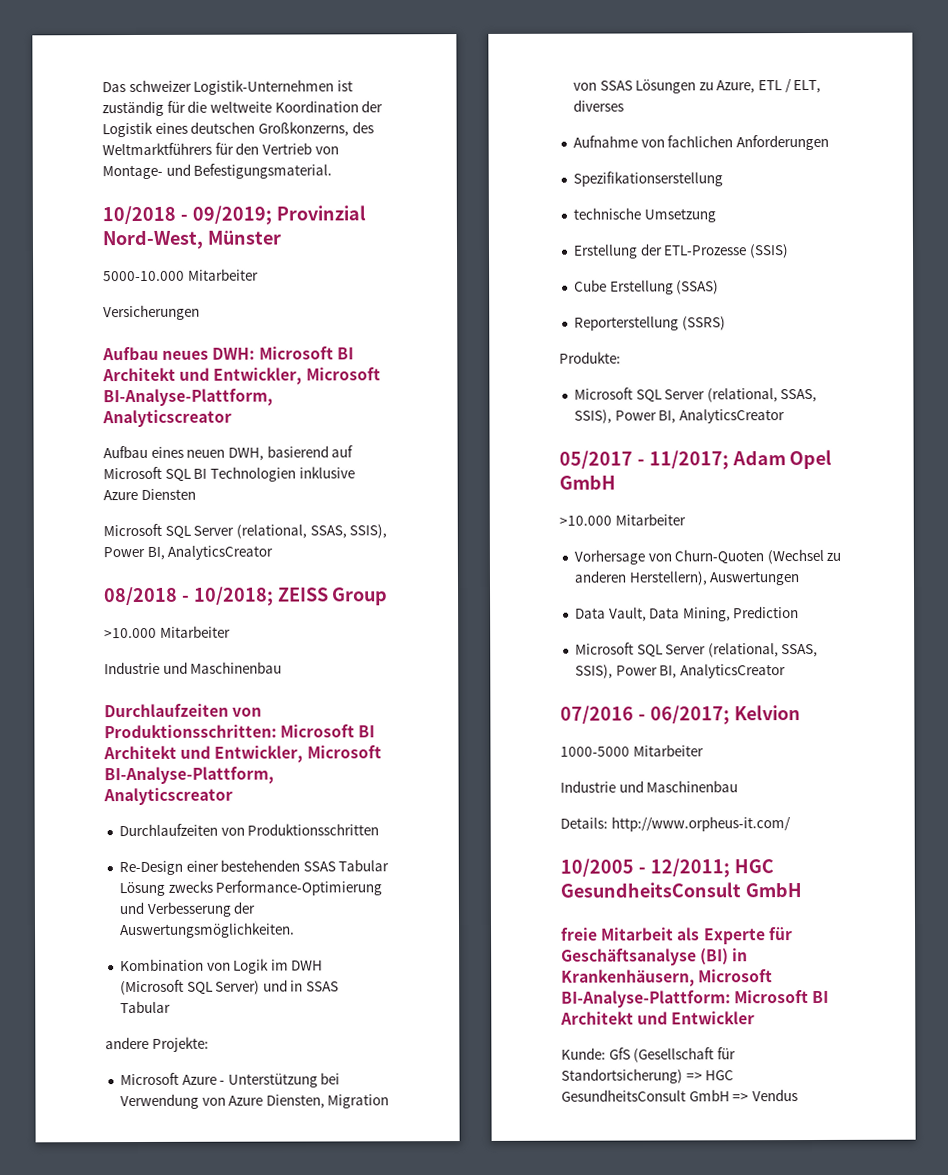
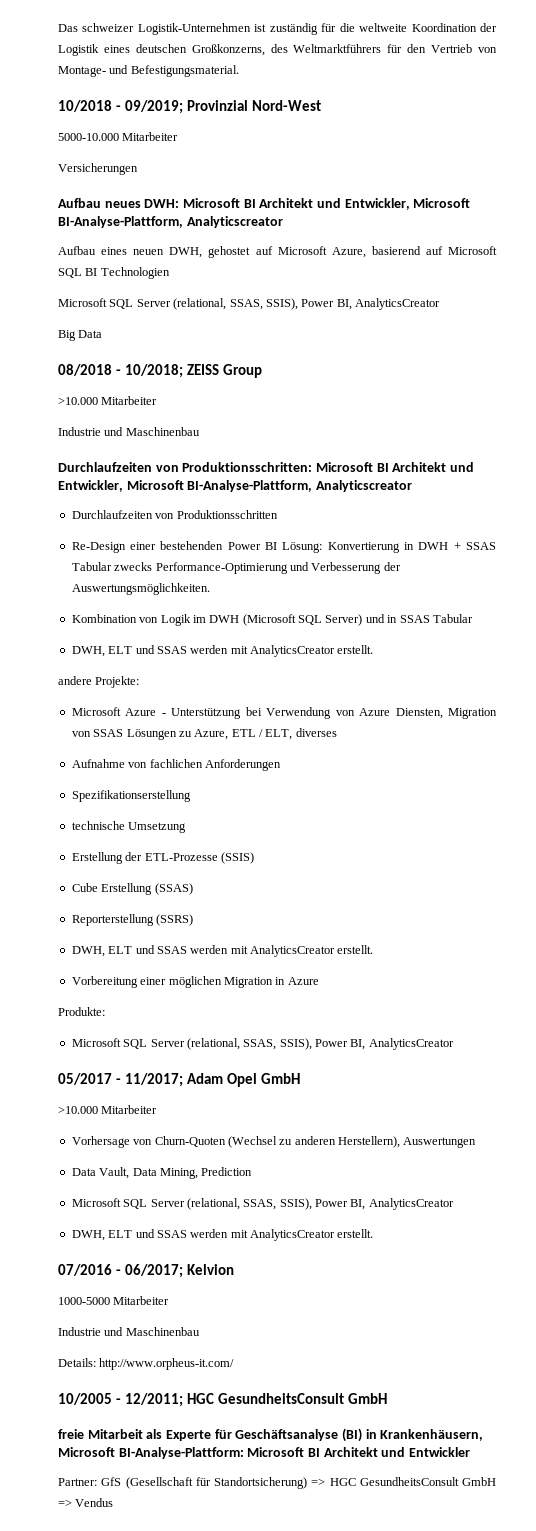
[102,229,281,250] Nord-West, Münster -> [251,100,321,111] Nord-West
(264, 454) none -> [208,246,366,258] gehostet auf Microsoft Azure,
[298,466,355,479] [103,488,196,501] [103,523,388,539] [103,545,274,560] inklusive Azure Diensten // Microsoft SQL Server (relational, SSAS, SSIS), Power BI, AnalyticsCreator -> [58,298,440,310] [58,330,103,341] // Microsoft SQL Server (relational, SSAS, SSIS), Power BI, AnalyticsCreator // Big Data
[302,859,390,872] [118,881,165,897] SSAS Tabular Lösung -> [227,542,496,553] [71,562,112,571] Power BI Lösung: Konvertierung in DWH + SSAS Tabular
(171, 1007) none -> [71,645,374,657] // DWH, ELT und SSAS werden mit AnalyticsCreator erstellt.
(726, 323) none -> [71,945,374,957] [71,976,319,988] // DWH, ELT und SSAS werden mit AnalyticsCreator erstellt. // Vorbereitung einer möglichen Migration in Azure
(786, 671) none -> [71,1229,374,1241] // DWH, ELT und SSAS werden mit AnalyticsCreator erstellt.
[561,1047,606,1060] Kunde: -> [58,1478,97,1486] Partner:

